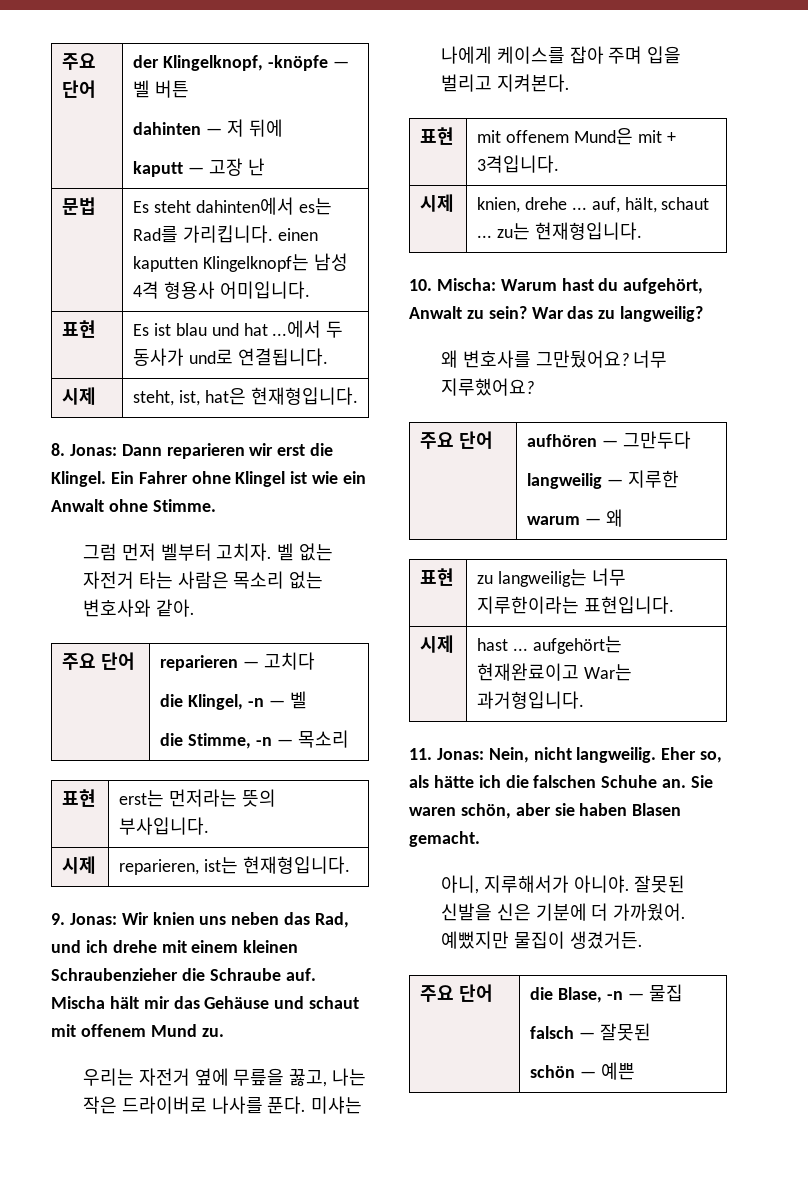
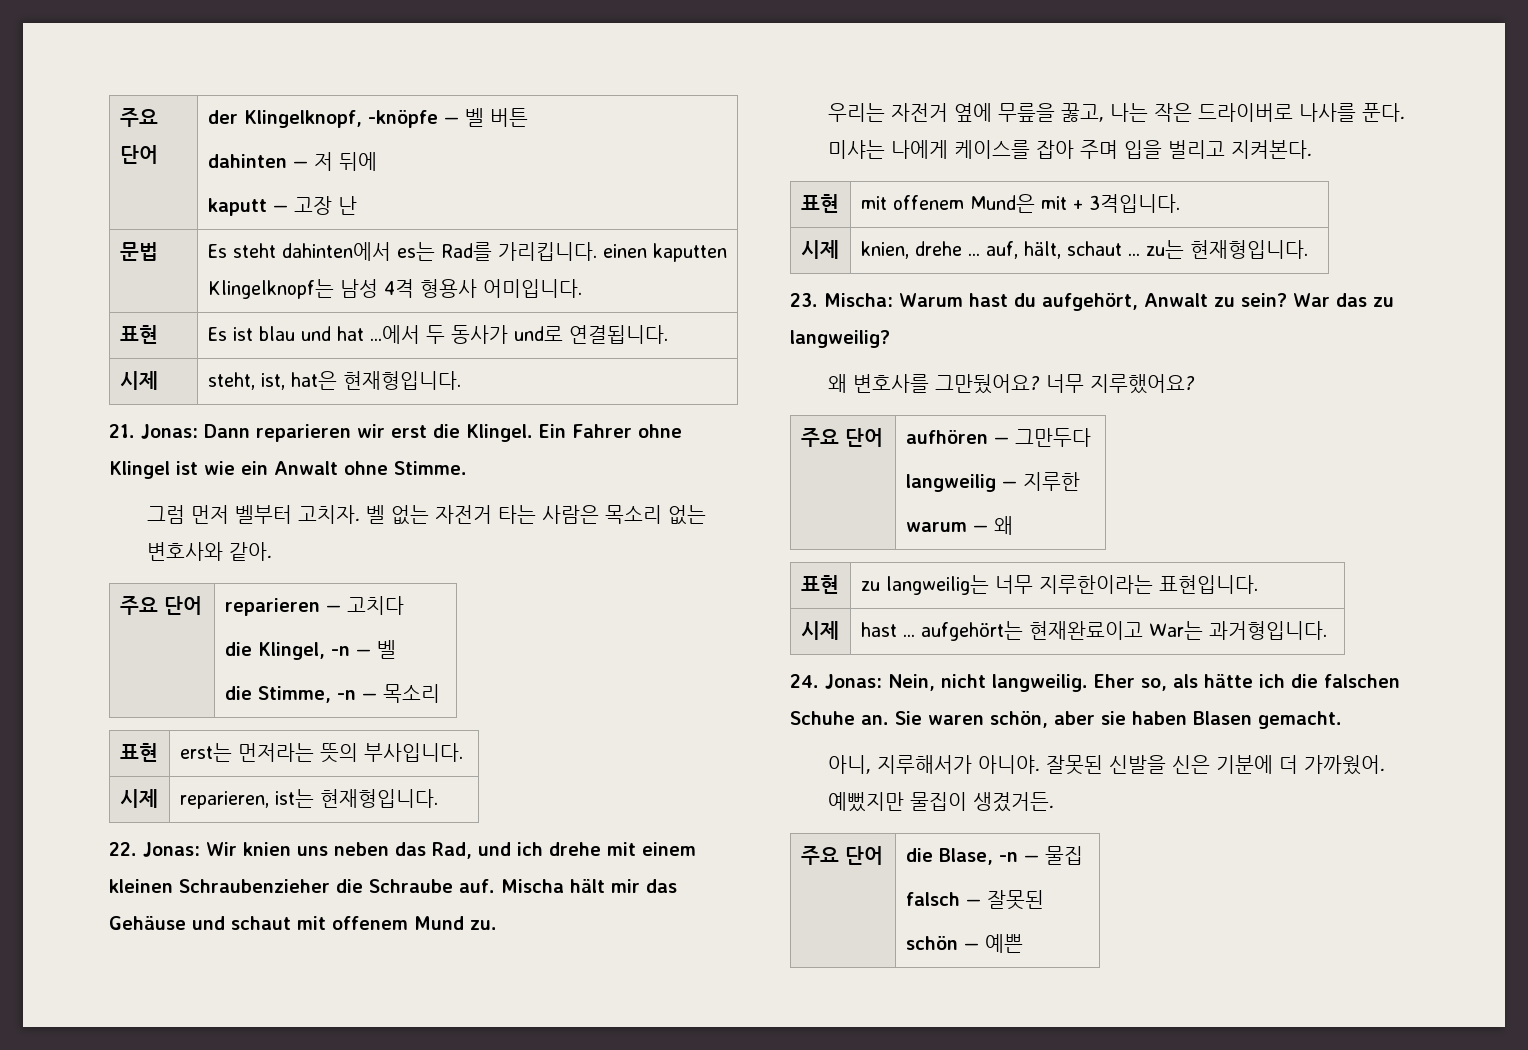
[51,443,65,456] 8. -> [109,424,135,438] 21.
[51,913,65,925] 9. -> [109,842,137,856] 22.
[409,279,432,291] 10. -> [790,293,818,307] 23.
[409,748,432,760] 11. -> [790,674,819,688] 24.

